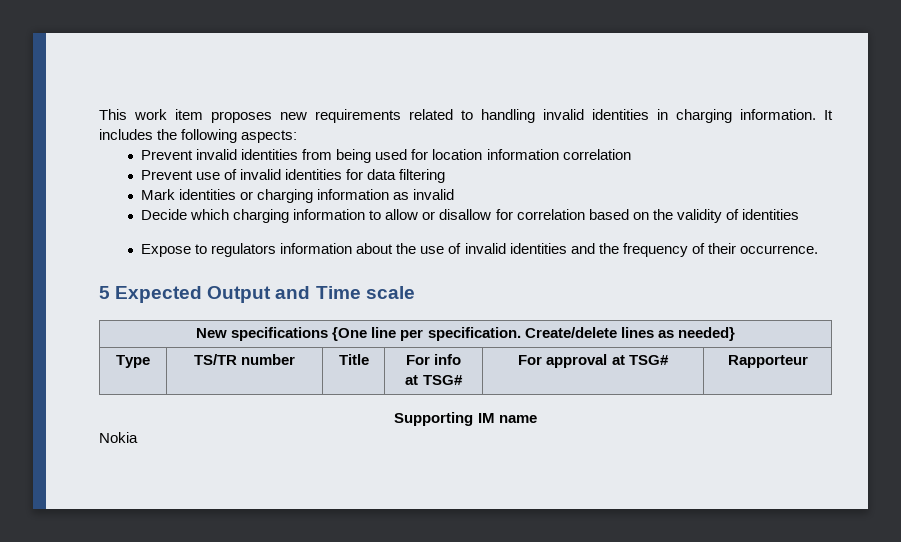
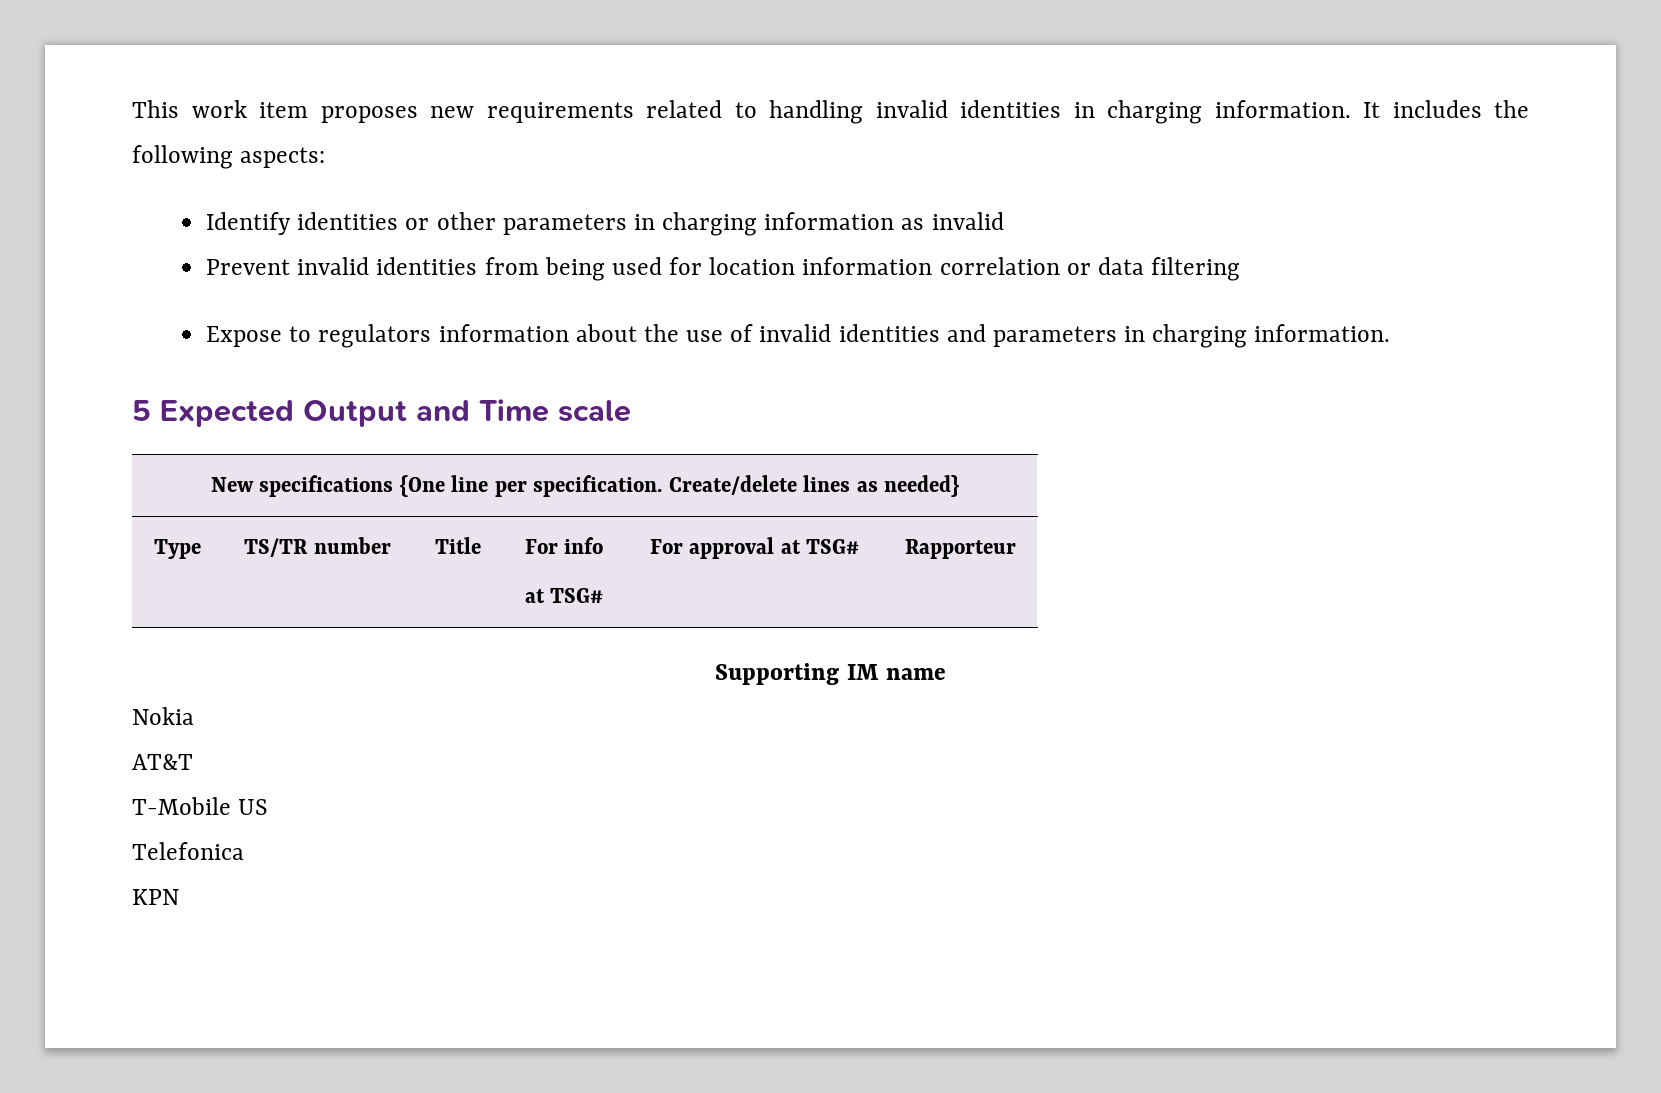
(298, 136) none -> [206,212,1004,236] // Identify identities or other parameters in charging information as invalid
[141,169,446,183] [141,189,455,203] [141,209,799,223] // Prevent use of invalid identities for data filtering // Mark identities or charging information as invalid // Decide which charging information to allow or disallow for correlation based on the validity of identities -> [1066,257,1240,281] or data filtering
[598,243,818,257] the frequency of their occurrence. -> [992,324,1391,348] parameters in charging information.
(138, 437) none -> [132,754,193,770] [132,797,269,815] [132,842,244,860] [132,889,179,905] // AT&T // T-Mobile US // Telefonica // KPN

